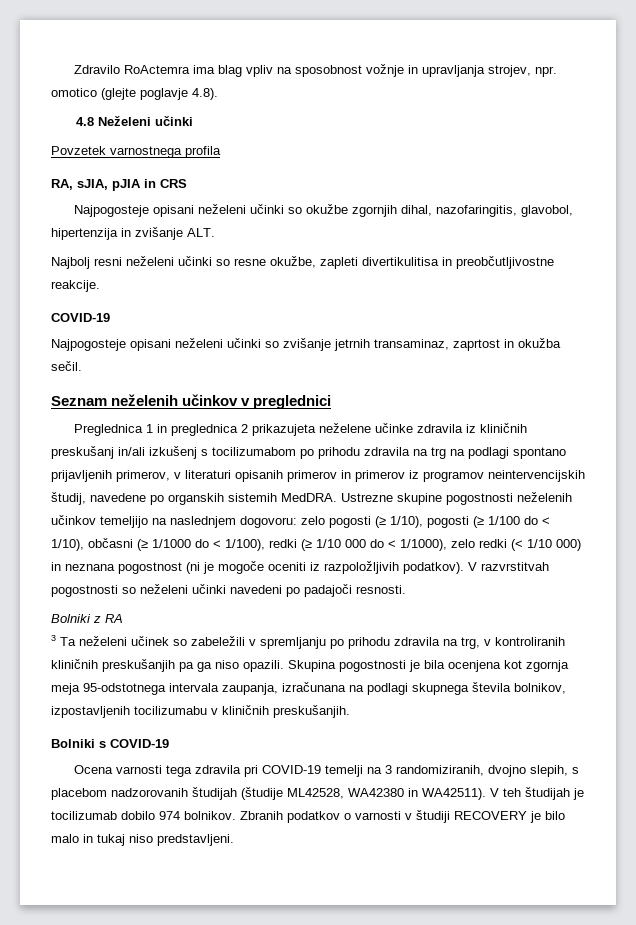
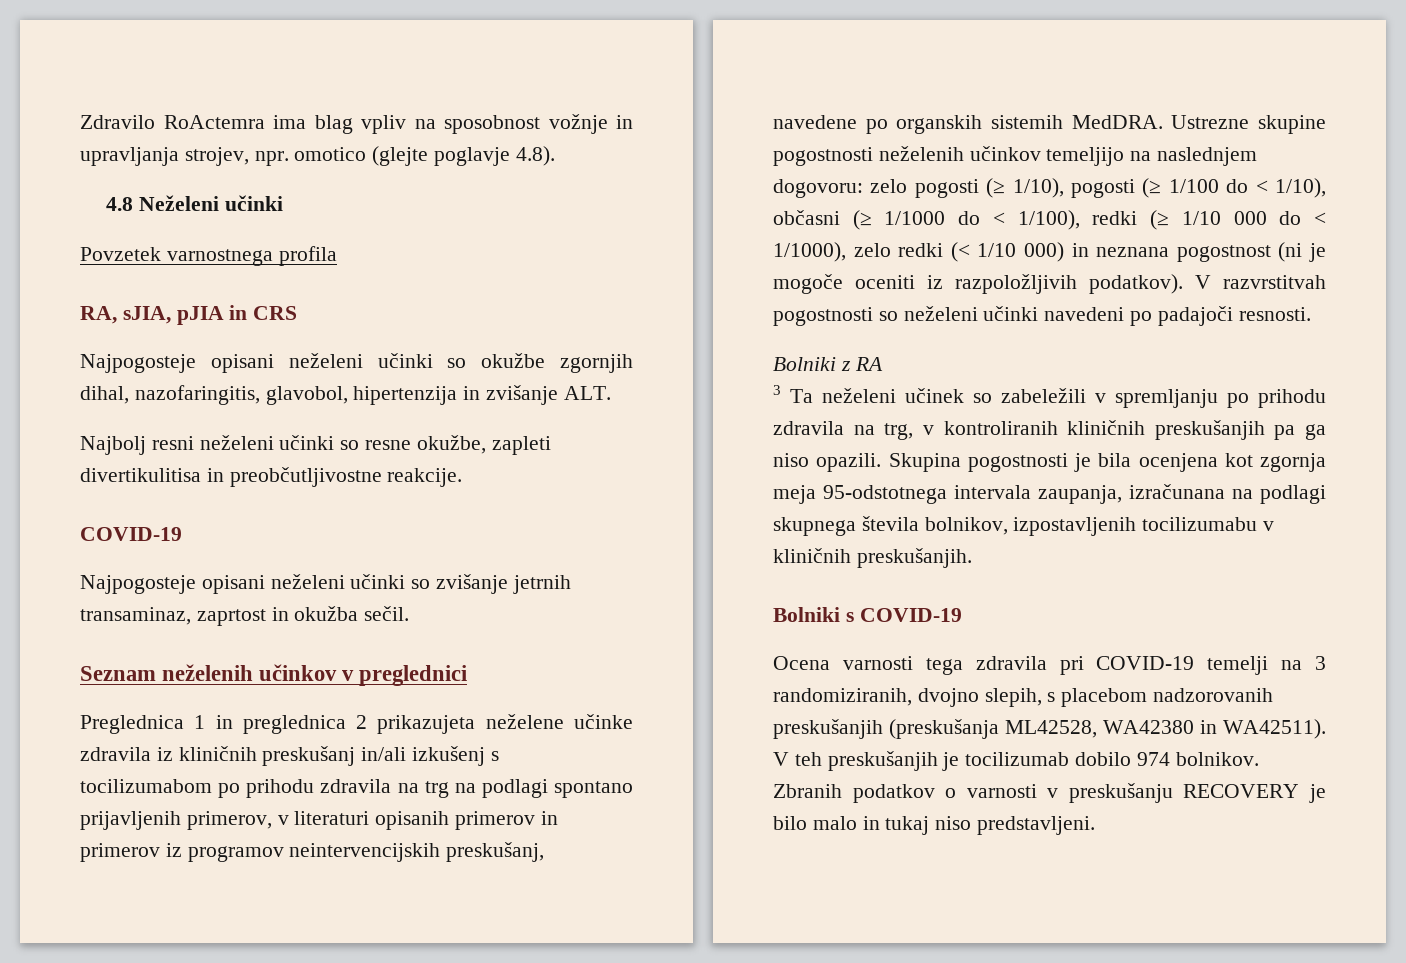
[51,492,86,505] študij, -> [446,842,545,862] preskušanj,
[192,787,283,800] študijah (študije -> [773,719,999,739] preskušanjih (preskušanja
[525,787,570,800] študijah -> [827,751,938,771] preskušanjih
[416,810,450,823] študiji -> [1068,783,1173,803] preskušanju

